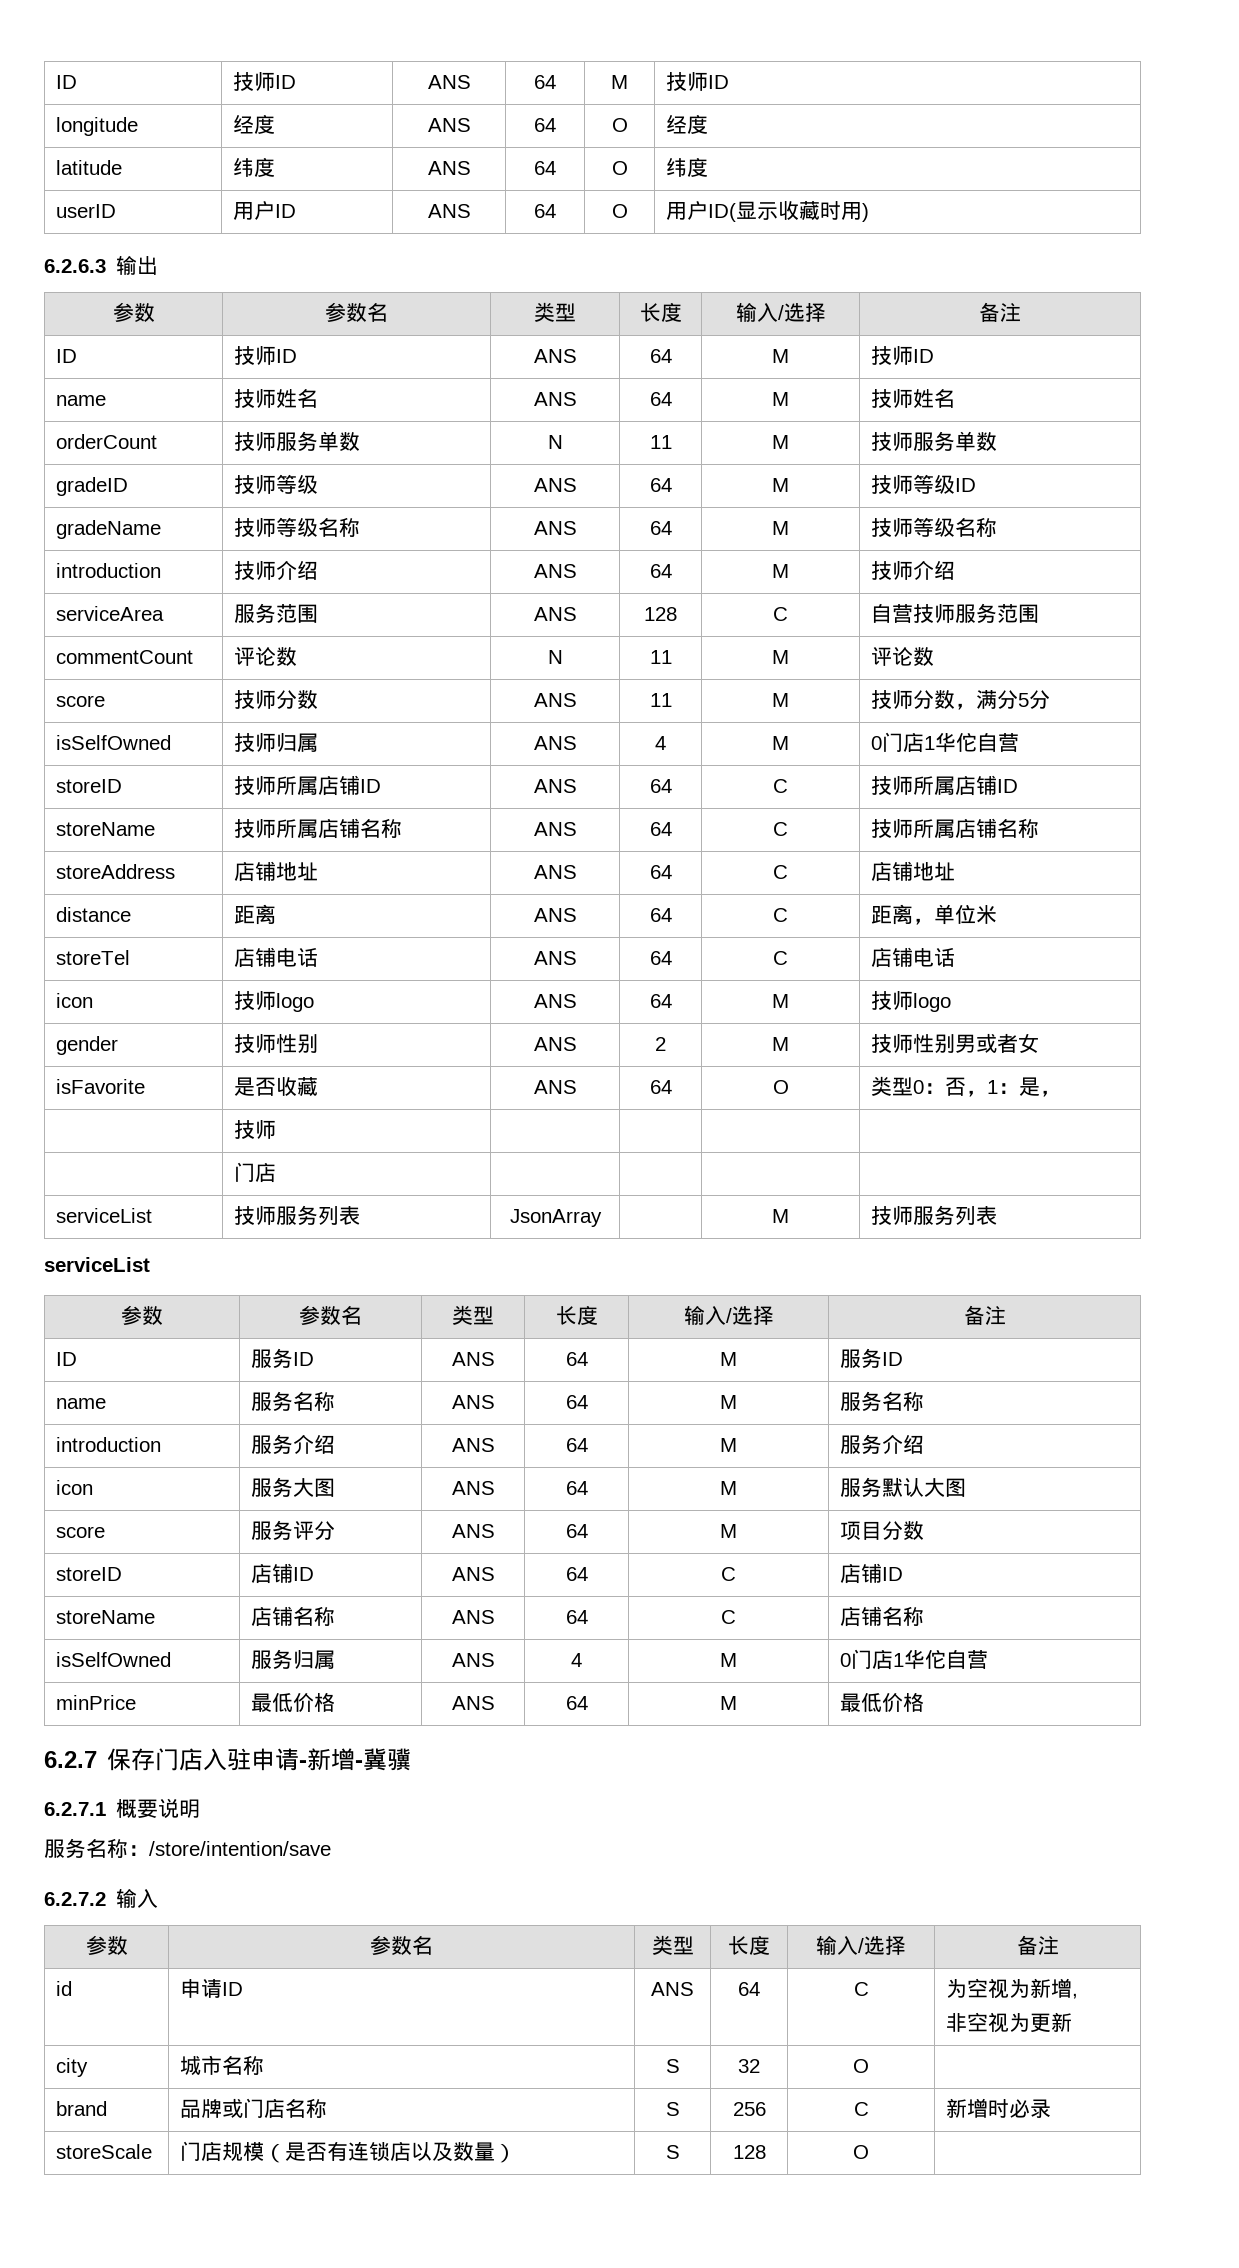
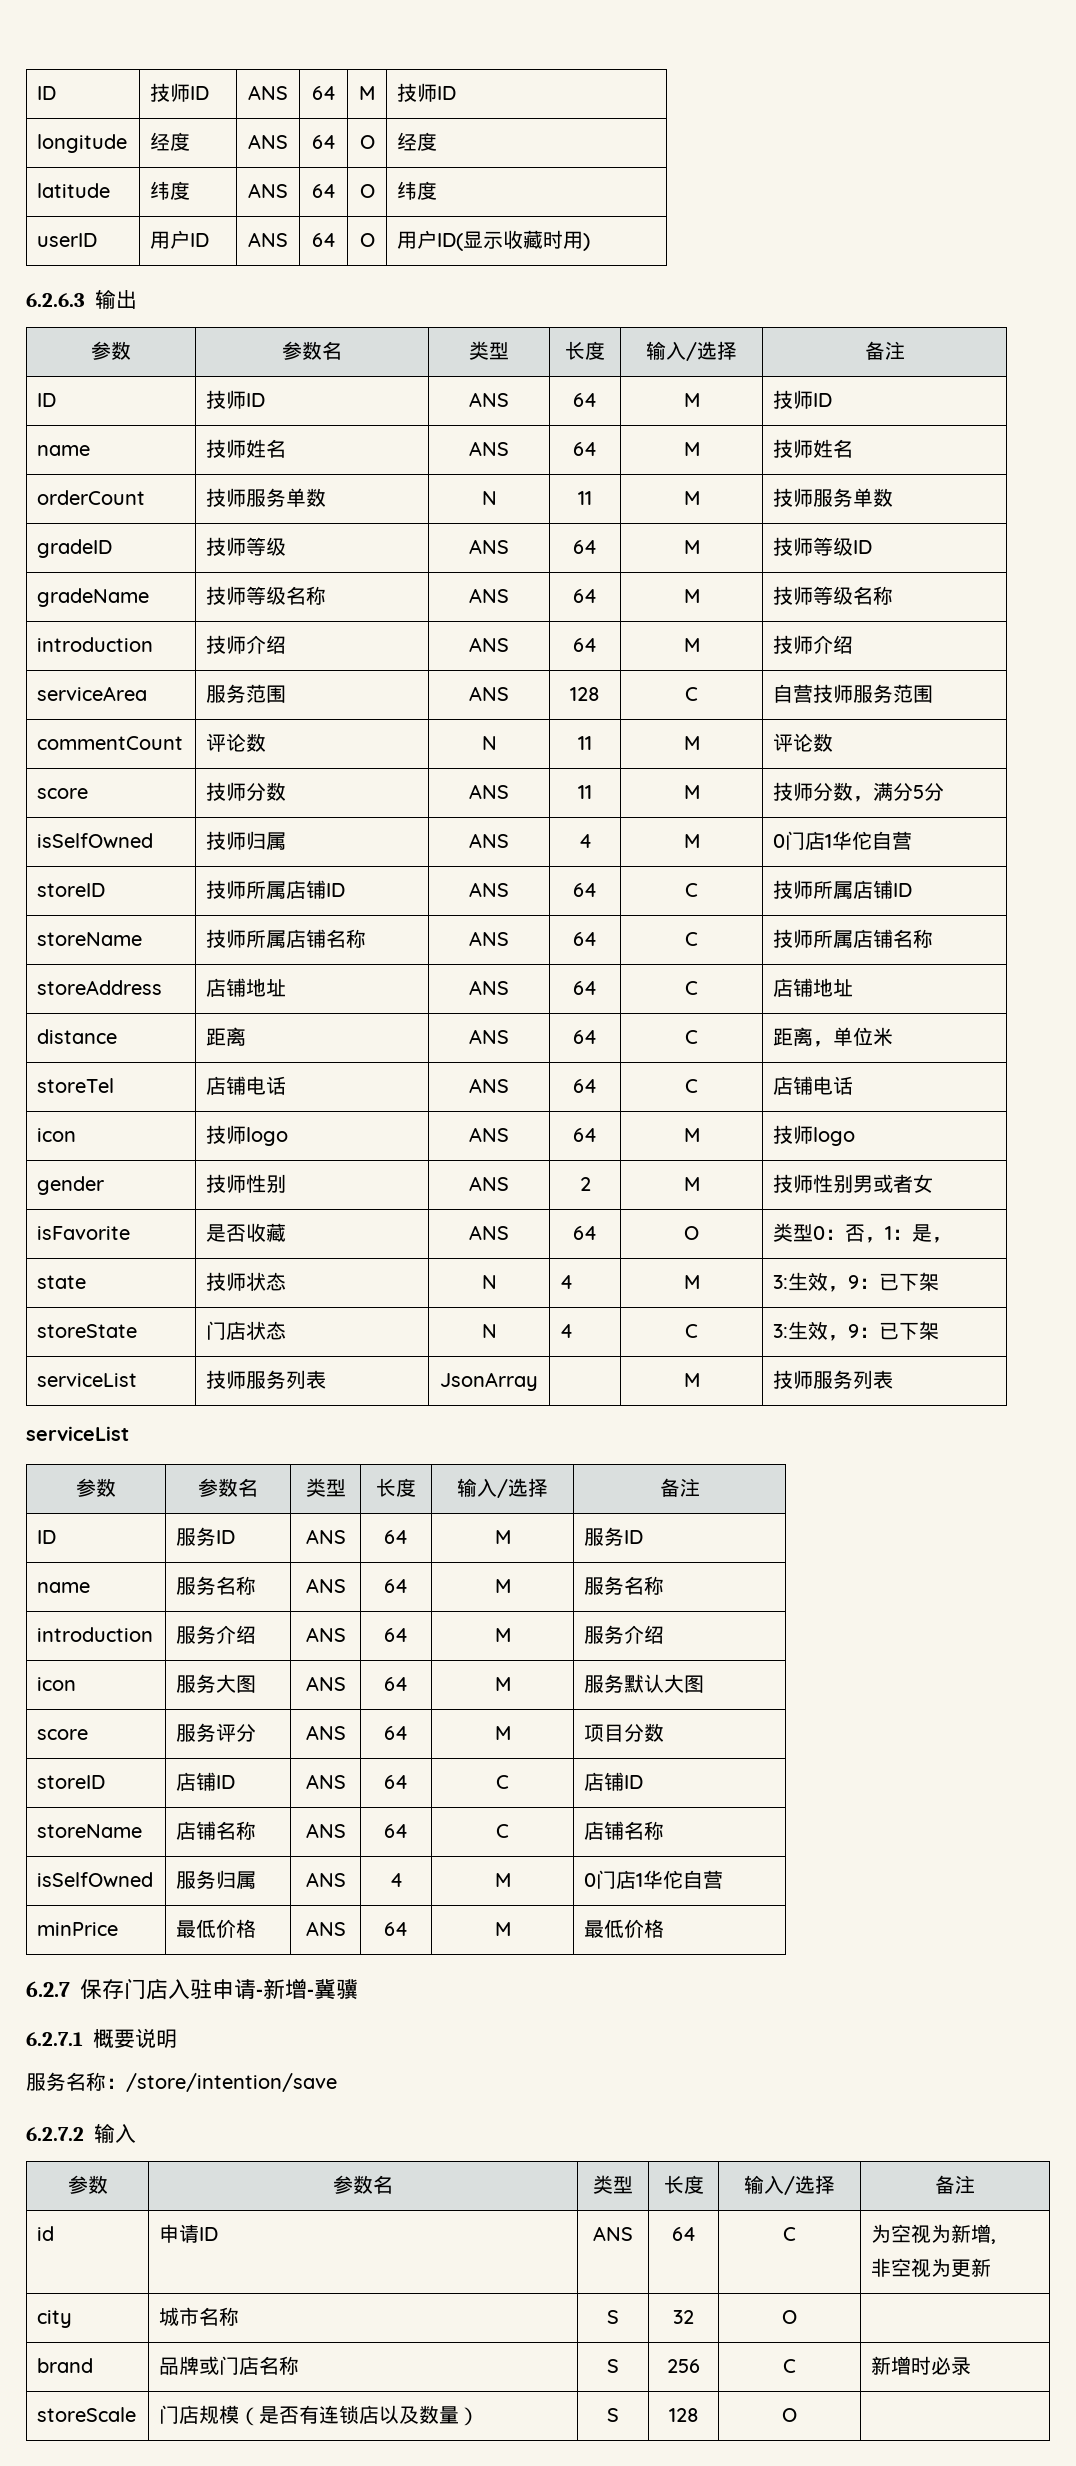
[234,1120,277,1139] [234,1162,277,1183] | 技师 | | | | // | 门店 | | | | -> [37,1275,87,1289] [206,1272,287,1291] [481,1275,497,1289] [560,1275,574,1289] [683,1275,700,1289] [773,1272,940,1292] [37,1324,138,1338] [206,1321,287,1340] [481,1324,497,1338] [560,1324,574,1338] [685,1324,698,1338] [773,1321,940,1341] state | 技师状态 | N | 4 | M | 3:生效，9：已下架 // storeState | 门店状态 | N | 4 | C | 3:生效，9：已下架

